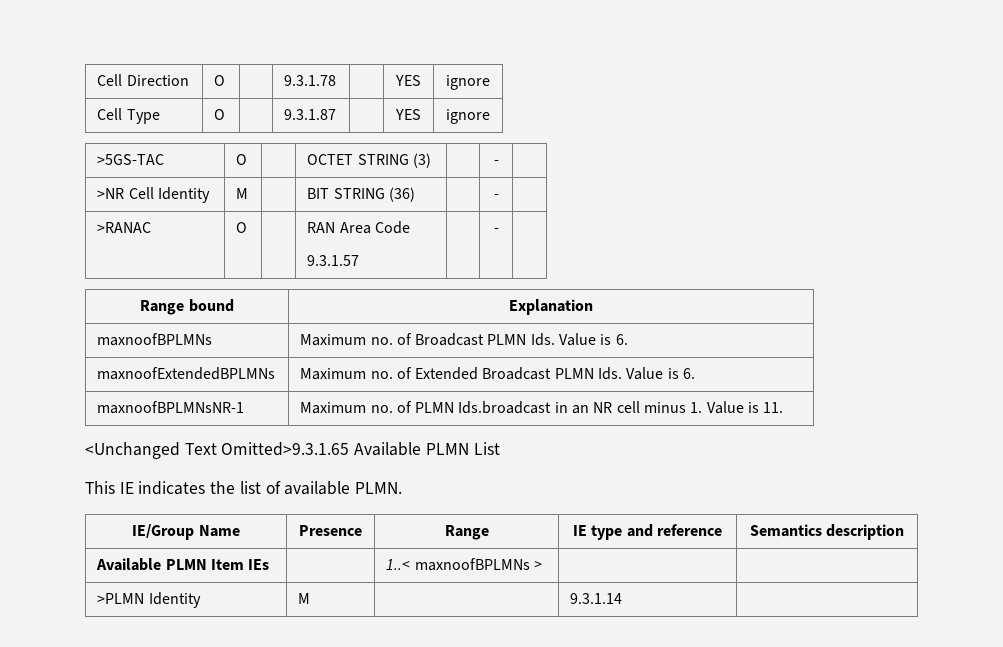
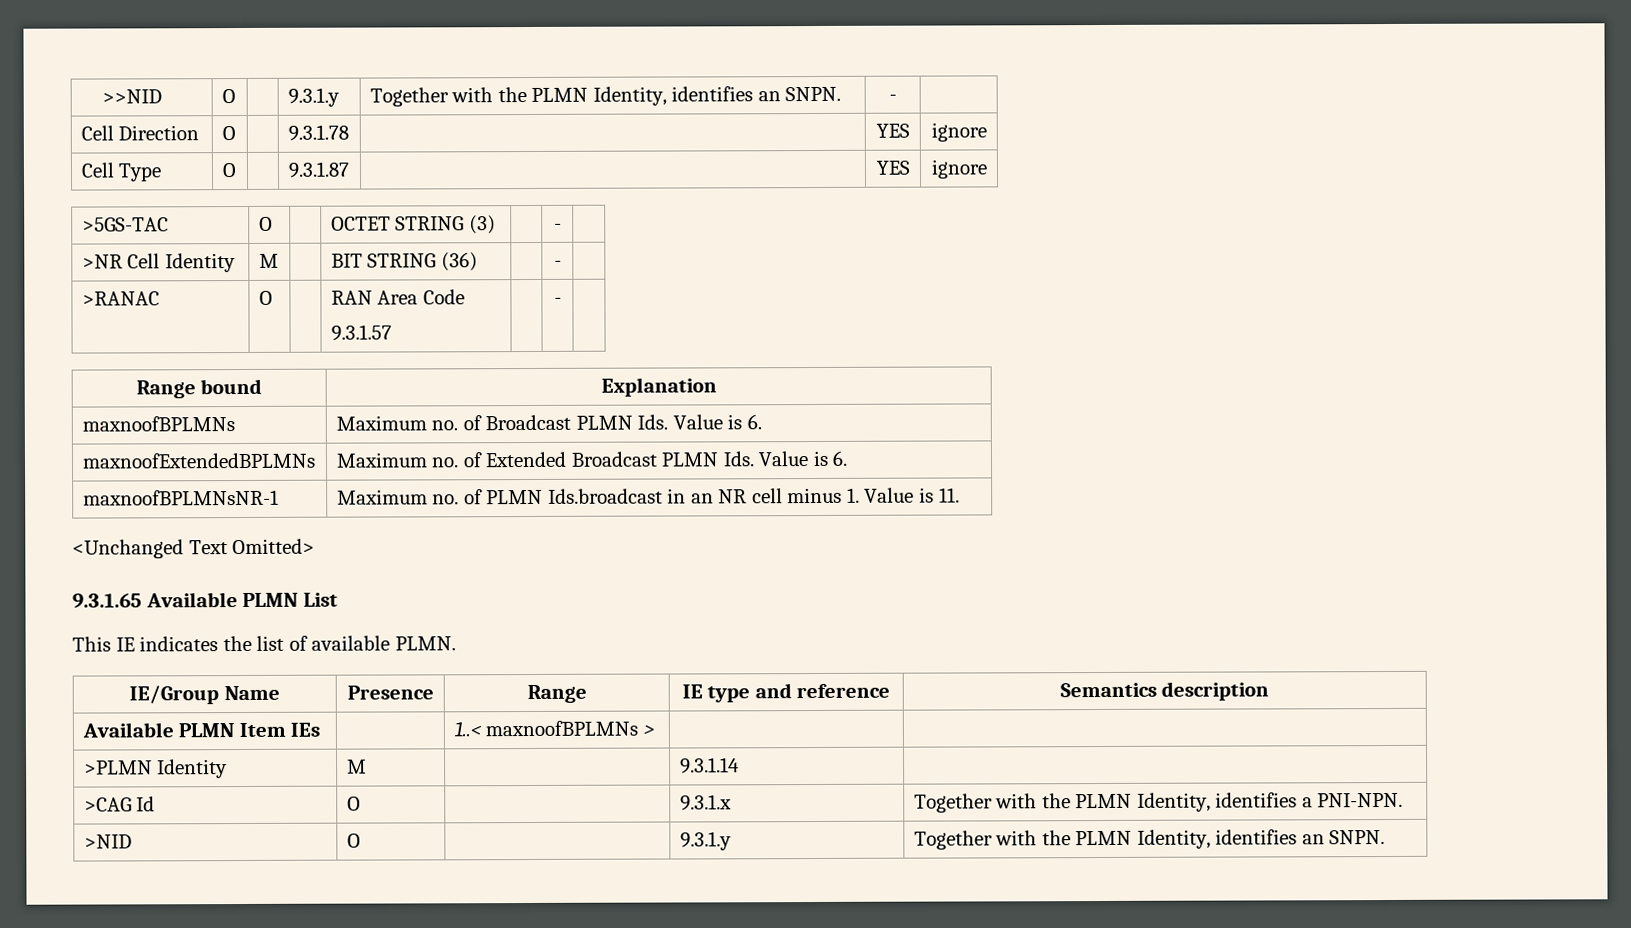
(97, 80) none -> [102,89,163,104] [221,89,236,104] [287,87,340,107] [369,86,842,107] [888,94,897,101] >>NID | O | | 9.3.1.y | Together with the PLMN Identity, identifies an SNPN. | - | //
[221,442,350,456] Omitted>9.3.1.65 -> [232,538,316,555] [72,593,142,609] Omitted> // 9.3.1.65
(623, 598) none -> [83,796,156,812] [346,796,361,811] [679,794,732,811] [913,792,1404,813] [83,834,132,849] [346,833,361,848] [679,831,732,851] [913,829,1386,850] // >CAG Id | O | | 9.3.1.x | Together with the PLMN Identity, identifies a PNI-NPN. // >NID | O | | 9.3.1.y | Together with the PLMN Identity, identifies an SNPN.

